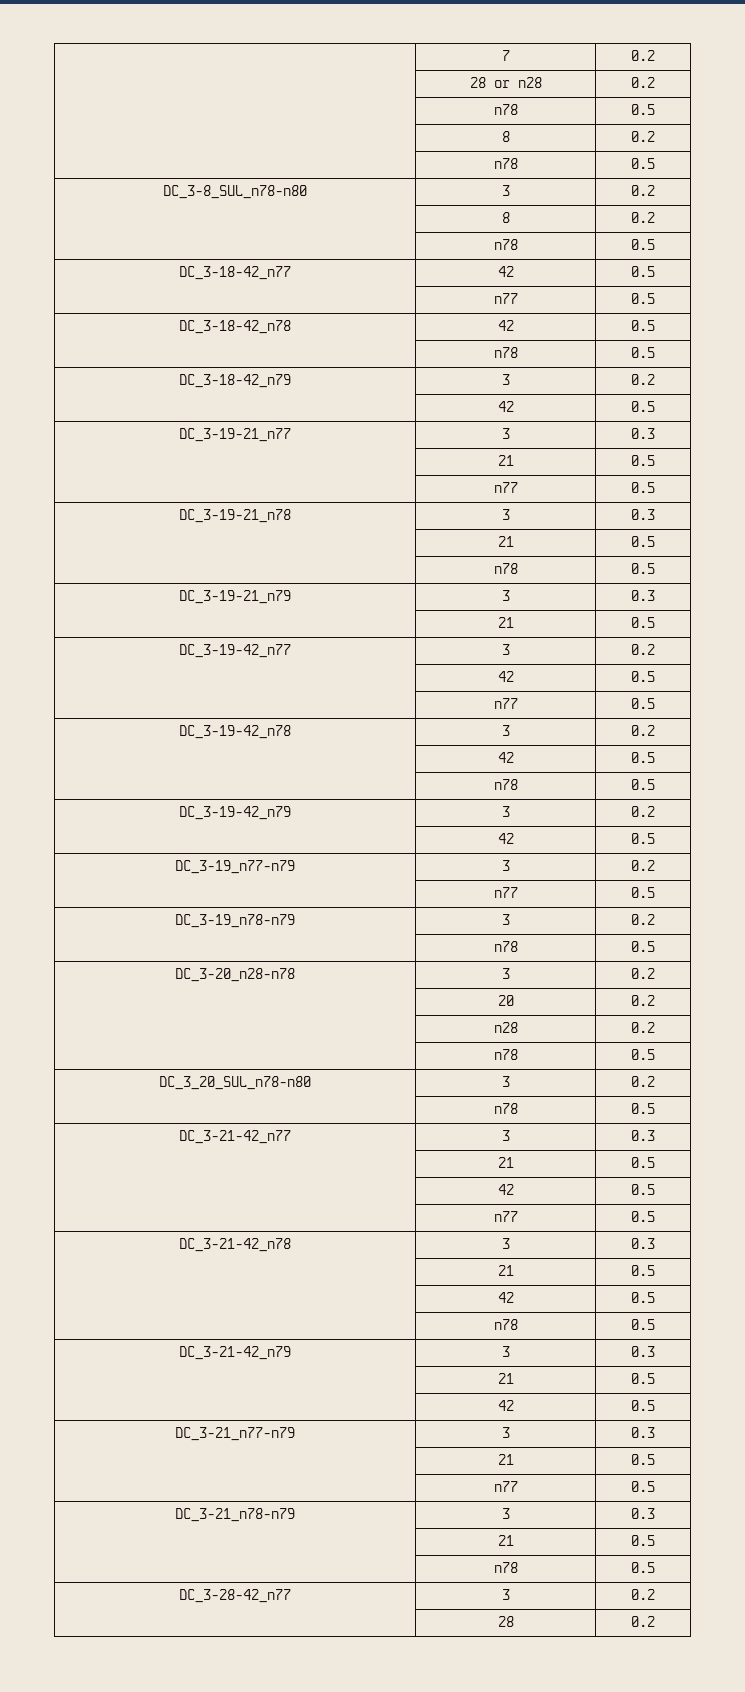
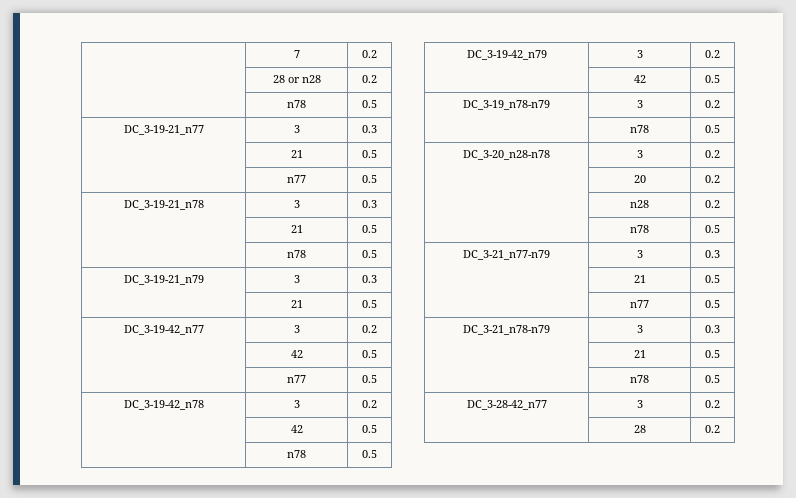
[501,131,510,142] [630,131,655,142] [493,158,518,169] [630,158,655,169] [163,185,307,199] [501,185,510,196] [630,185,655,196] [501,212,510,223] [630,212,655,223] [493,239,518,250] [630,239,655,250] [179,266,291,280] [497,266,514,277] [630,266,655,277] [493,293,518,304] [630,293,655,304] [179,320,291,334] [497,320,514,331] [630,320,655,331] [493,347,518,358] [630,347,655,358] [179,374,291,388] [501,374,510,385] [630,374,655,385] [497,401,514,412] [630,401,655,412] // | 8 | 0.2 // | n78 | 0.5 // DC_3-8_SUL_n78-n80 | 3 | 0.2 // | 8 | 0.2 // | n78 | 0.5 // DC_3-18-42_n77 | 42 | 0.5 // | n77 | 0.5 // DC_3-18-42_n78 | 42 | 0.5 // | n78 | 0.5 // DC_3-18-42_n79 | 3 | 0.2 // | 42 | 0.5 -> (377, 104) none
[175,860,295,874] [501,860,510,871] [630,860,655,871] [493,887,518,898] [630,887,655,898] // DC_3-19_n77-n79 | 3 | 0.2 // | n77 | 0.5 -> (720, 79) none
[159,1076,311,1090] [501,1076,510,1087] [630,1076,655,1087] [493,1103,518,1114] [630,1103,655,1114] [179,1130,291,1144] [501,1130,510,1141] [630,1130,655,1141] [497,1157,514,1168] [630,1157,655,1168] [497,1184,514,1195] [630,1184,655,1195] [493,1211,518,1222] [630,1211,655,1222] [179,1238,291,1252] [501,1238,510,1249] [630,1238,655,1249] [497,1265,514,1276] [630,1265,655,1276] [497,1292,514,1303] [630,1292,655,1303] [493,1319,518,1330] [630,1319,655,1330] [179,1346,291,1360] [501,1346,510,1357] [630,1346,655,1357] [497,1373,514,1384] [630,1373,655,1384] [497,1400,514,1411] [630,1400,655,1411] // DC_3_20_SUL_n78-n80 | 3 | 0.2 // | n78 | 0.5 // DC_3-21-42_n77 | 3 | 0.3 // | 21 | 0.5 // | 42 | 0.5 // | n77 | 0.5 // DC_3-21-42_n78 | 3 | 0.3 // | 21 | 0.5 // | 42 | 0.5 // | n78 | 0.5 // DC_3-21-42_n79 | 3 | 0.3 // | 21 | 0.5 // | 42 | 0.5 -> (720, 229) none

